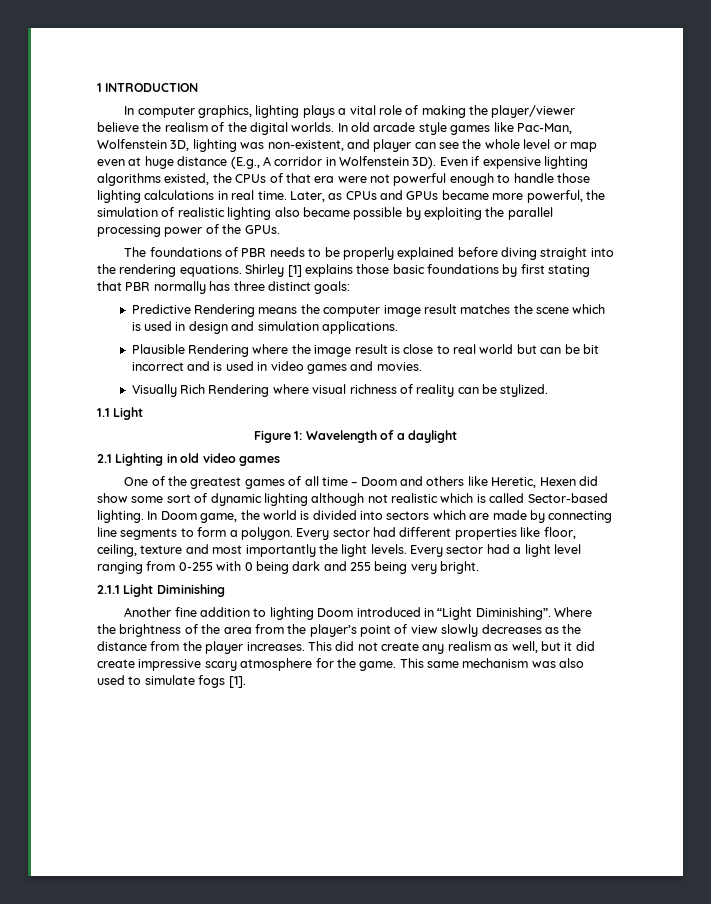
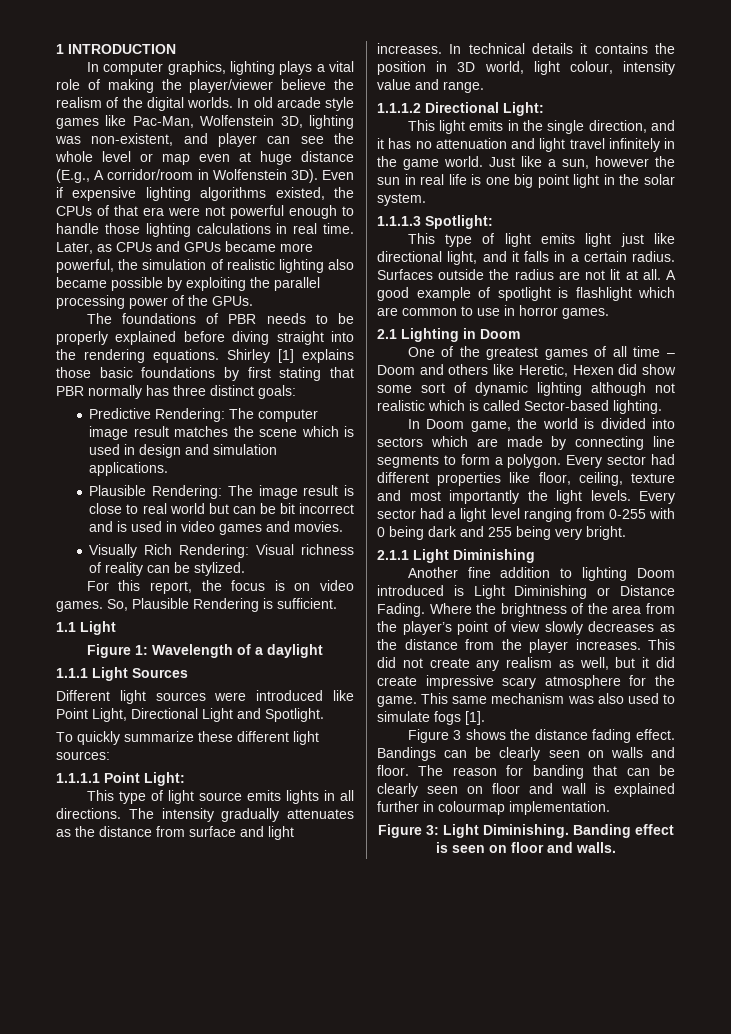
[274,156,323,166] corridor -> [107,169,194,180] corridor/room
[194,304,320,317] Rendering means the -> [155,408,255,422] Rendering: The
[188,344,311,357] Rendering where the -> [152,485,253,499] Rendering: The
[208,384,347,397] Rendering where visual -> [179,544,295,558] Rendering: Visual
(549, 390) none -> [86,580,354,594] [56,598,337,612] // For this report, the focus is on video games. So, Plausible Rendering is sufficient.
(457, 436) none -> [56,667,188,681] [56,690,355,704] [56,708,324,722] [56,731,319,745] [56,751,110,760] [56,772,185,786] [86,790,355,804] [56,808,354,822] [56,826,294,840] [377,43,675,54] [377,61,675,75] [377,79,484,93] [377,102,544,116] [407,120,675,134] [377,138,675,152] [377,156,675,170] [377,174,675,188] [377,193,426,206] [377,215,493,229] [407,233,675,247] [377,251,675,265] [377,269,676,280] [377,287,675,301] [377,305,609,319] // 1.1.1 Light Sources // Different light sources were introduced like Point Light, Directional Light and Spotlight. // To quickly summarize these different light sources: // 1.1.1.1 Point Light: // This type of light source emits lights in all directions. The intensity gradually attenuates as the distance from surface and light increases. In technical details it contains the position in 3D world, light colour, intensity value and range. // 1.1.1.2 Directional Light: // This light emits in the single direction, and it has no attenuation and light travel infinitely in the game world. Just like a sun, however the sun in real life is one big point light in the solar system. // 1.1.1.3 Spotlight: // This type of light emits light just like directional light, and it falls in a certain radius. Surfaces outside the radius are not lit at all. A good example of spotlight is flashlight which are common to use in horror games.
[180,453,280,466] old video games -> [480,329,520,339] Doom
(144, 516) none -> (662, 407) //
[423,607,551,620] in “Light Diminishing”. -> [453,585,675,599] [377,603,425,617] is Light Diminishing or Distance Fading.
(246, 682) none -> [407,729,675,743] [377,747,675,761] [377,765,675,779] [377,783,675,797] [377,801,610,815] [378,824,674,838] [436,842,616,853] // Figure 3 shows the distance fading effect. Bandings can be clearly seen on walls and floor. The reason for banding that can be clearly seen on floor and wall is explained further in colourmap implementation. // Figure 3: Light Diminishing. Banding effect is seen on floor and walls.

